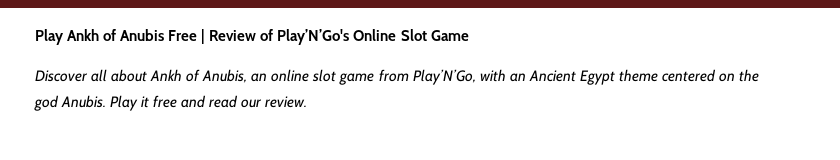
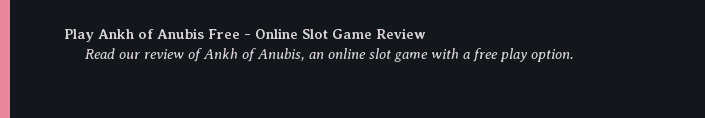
[201,29,350,45] | Review of Play’N’Go's -> [244,34,251,39] -
[35,69,148,82] // Discover all about -> [376,28,426,39] [84,48,202,62] Review // Read our review of
[378,69,759,85] [34,95,308,111] from Play’N’Go, with an Ancient Egypt theme centered on the god Anubis. Play it free and read our review. -> [430,48,573,62] with a free play option.

